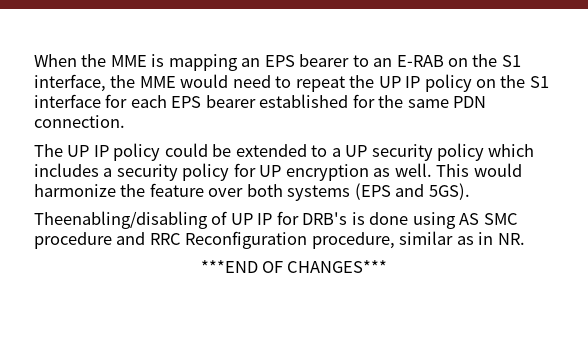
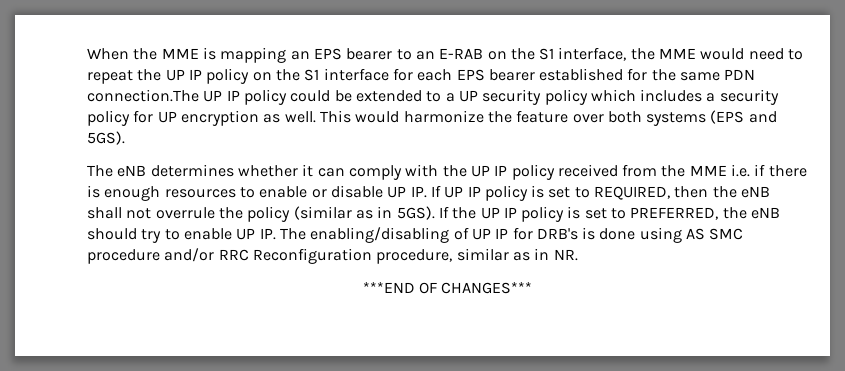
[34,115,125,128] [34,144,63,157] connection. // The -> [87,89,199,102] connection.The
[34,211,208,229] Theenabling/disabling -> [87,164,807,180] [87,185,771,201] [87,206,781,222] [87,227,450,243] The eNB determines whether it can comply with the UP IP policy received from the MME i.e. if there is enough resources to enable or disable UP IP. If UP IP policy is set to REQUIRED, then the eNB shall not overrule the policy (similar as in 5GS). If the UP IP policy is set to PREFERRED, the eNB should try to enable UP IP. The enabling/disabling
[116,232,146,245] and -> [164,248,215,262] and/or

